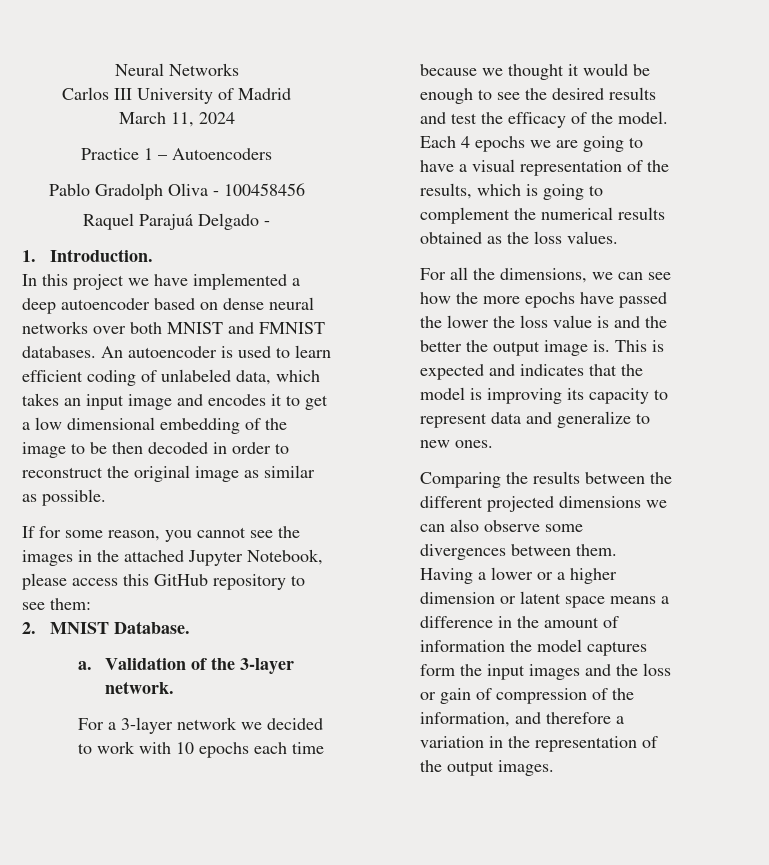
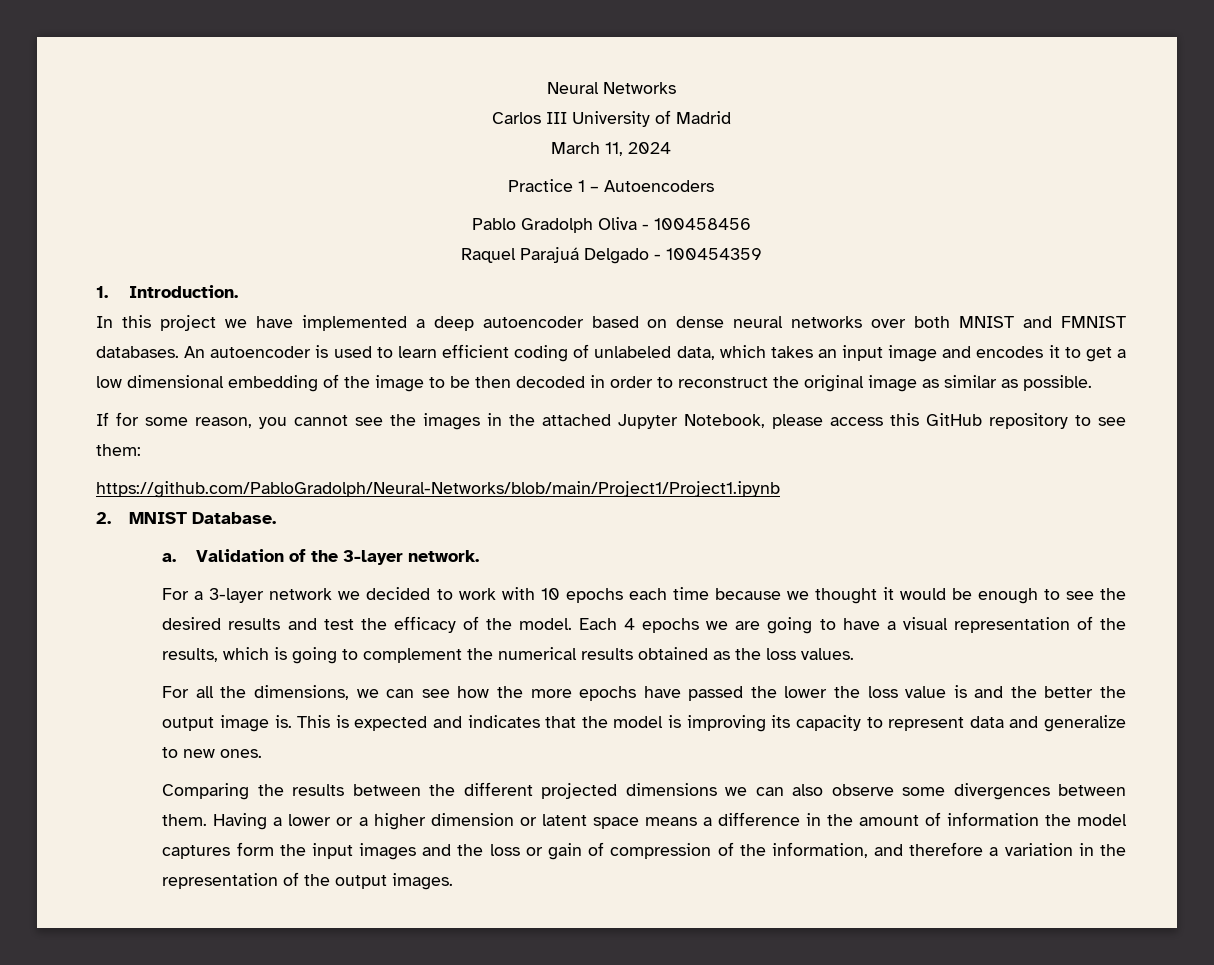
(270, 223) none -> [665,248,762,260] 100454359
(91, 604) none -> [96,481,780,498] // https://github.com/PabloGradolph/Neural-Networks/blob/main/Project1/Project1.ipynb

